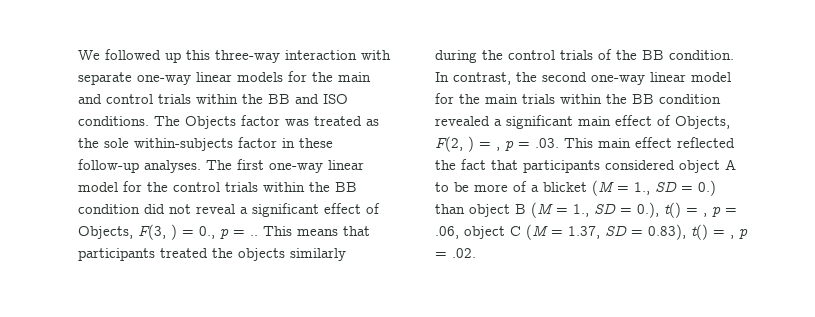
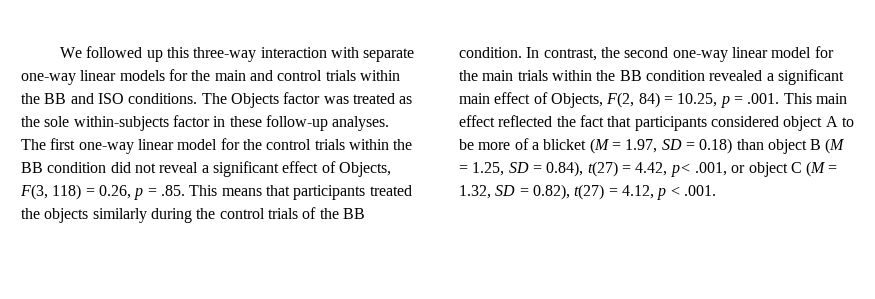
[171,224,258,240] ) = 0., p = .. -> [52,184,185,200] 118) = 0.26, p = .85.
[468,136,559,152] ) = , p = .03. -> [638,92,780,108] 84) = 10.25, p = .001.
[634,180,716,196] 1., SD = 0.) -> [625,138,733,154] 1.97, SD = 0.18)
[573,202,737,218] [435,226,459,239] 1., SD = 0.), t() = , p = .06, -> [472,161,746,177] 1.25, SD = 0.84), t(27) = 4.42, p< .001, or
[568,224,748,240] [435,248,476,258] 1.37, SD = 0.83), t() = , p = .02. -> [459,184,716,200] 1.32, SD = 0.82), t(27) = 4.12, p < .001.

